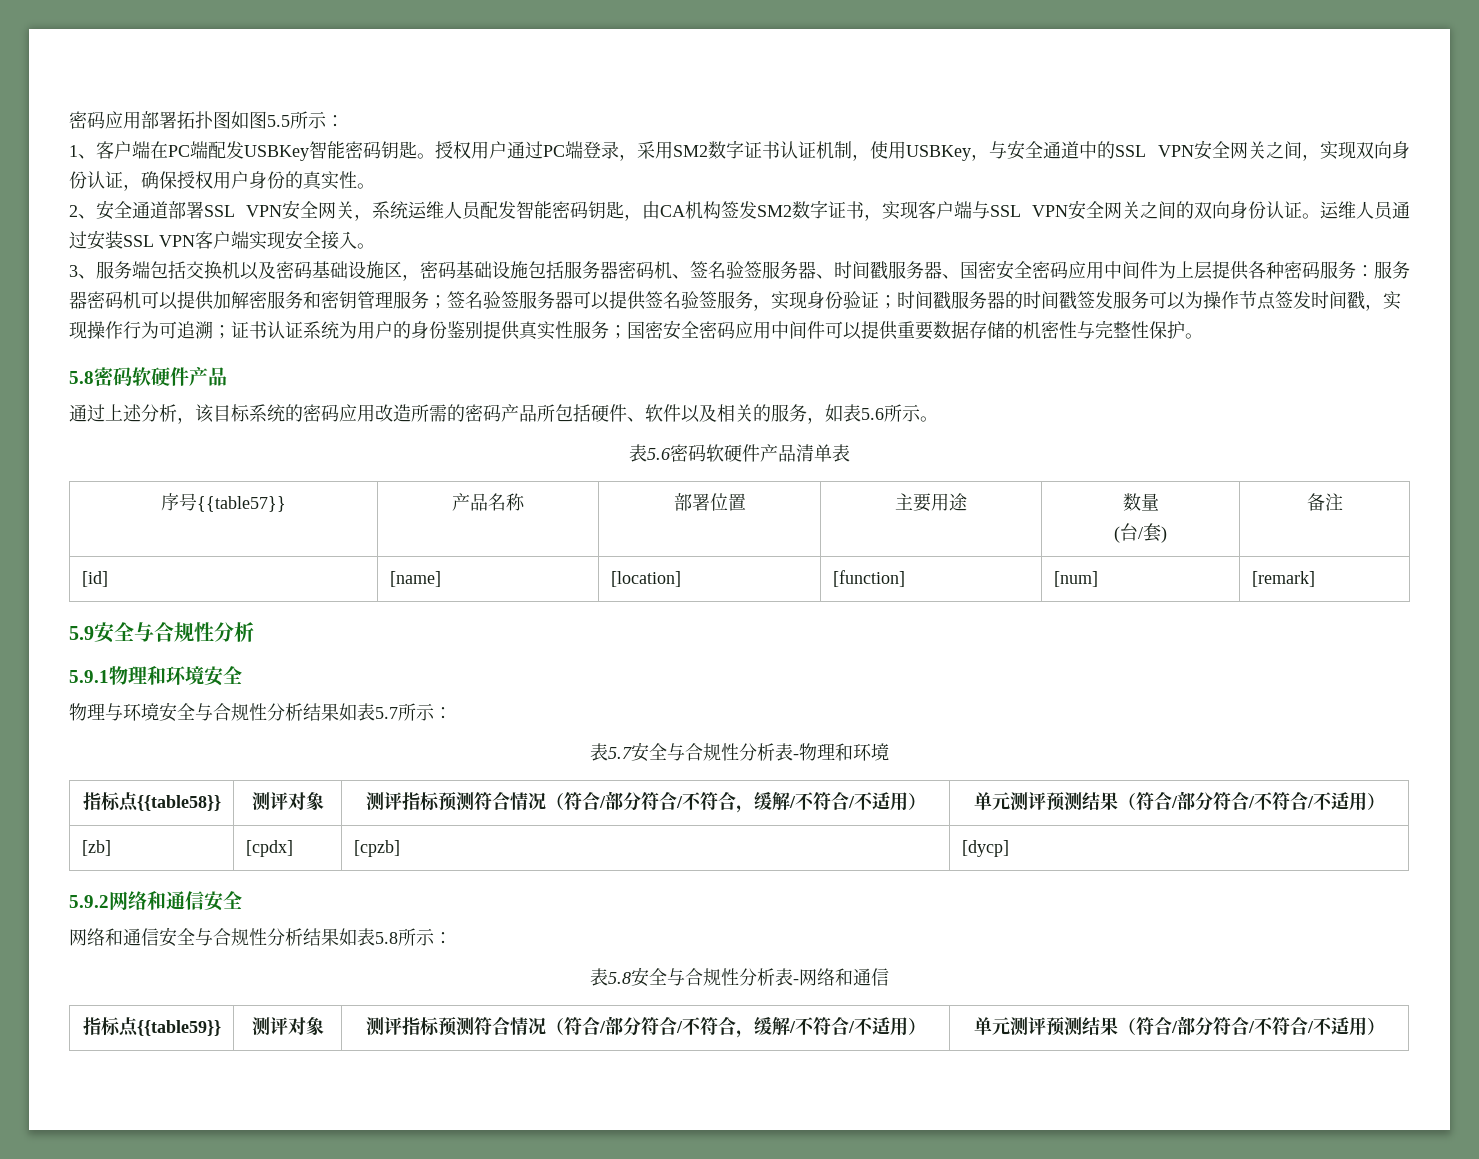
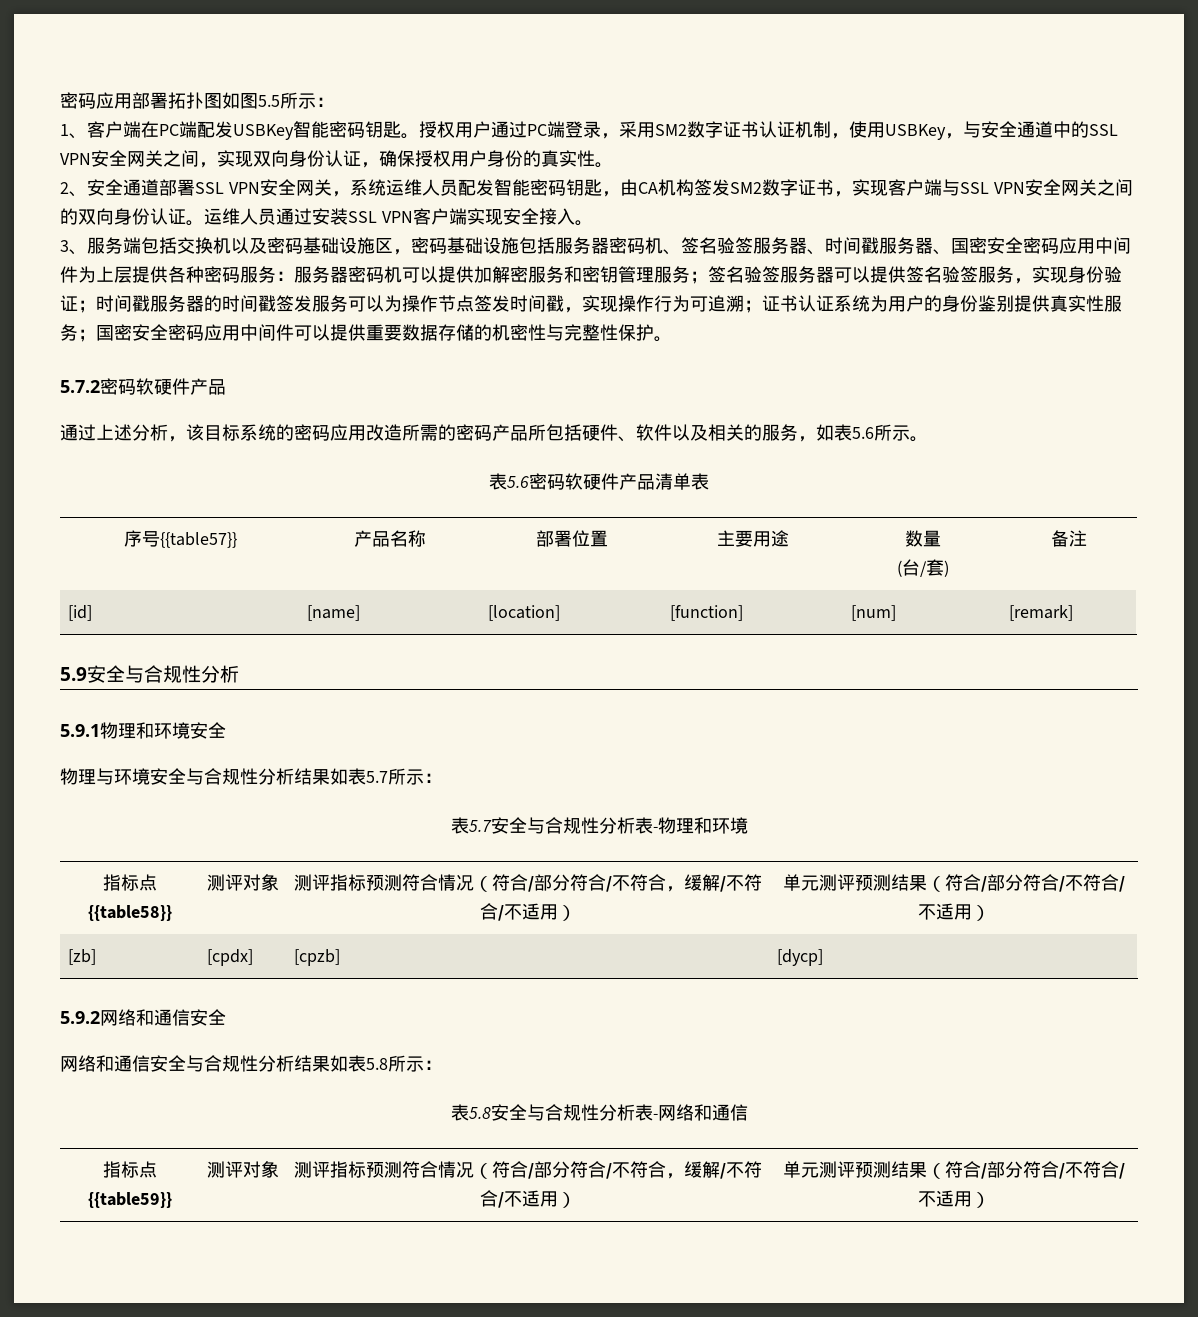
[69,371,94,384] 5.8 -> [60,380,100,393] 5.7.2

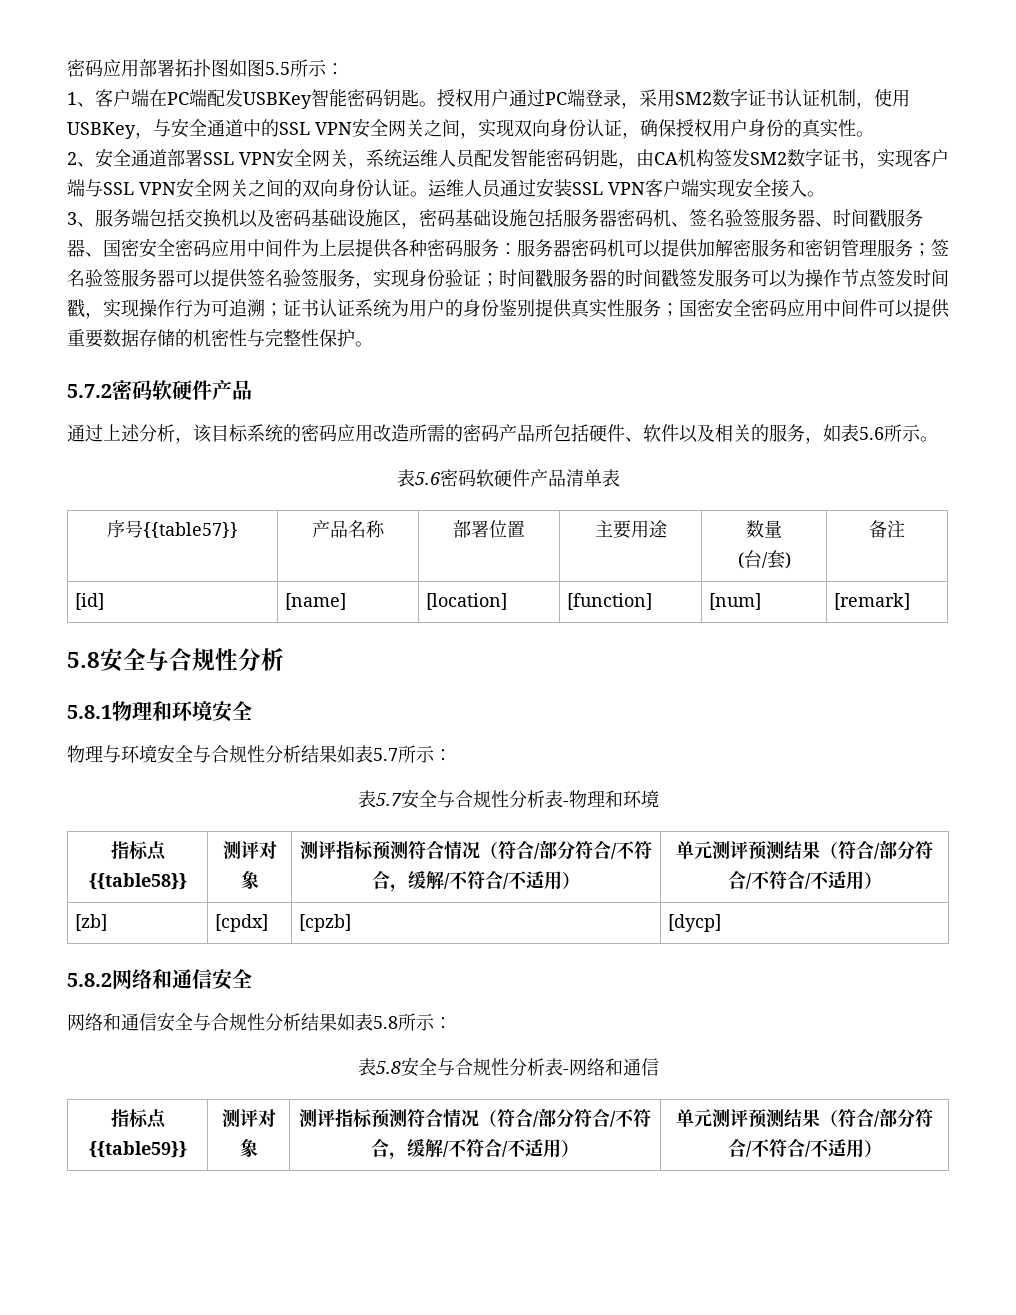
[60,667,87,681] 5.9 -> [67,652,100,668] 5.8
[60,724,100,737] 5.9.1 -> [67,705,112,719] 5.8.1
[60,1011,100,1024] 5.9.2 -> [67,973,112,987] 5.8.2

